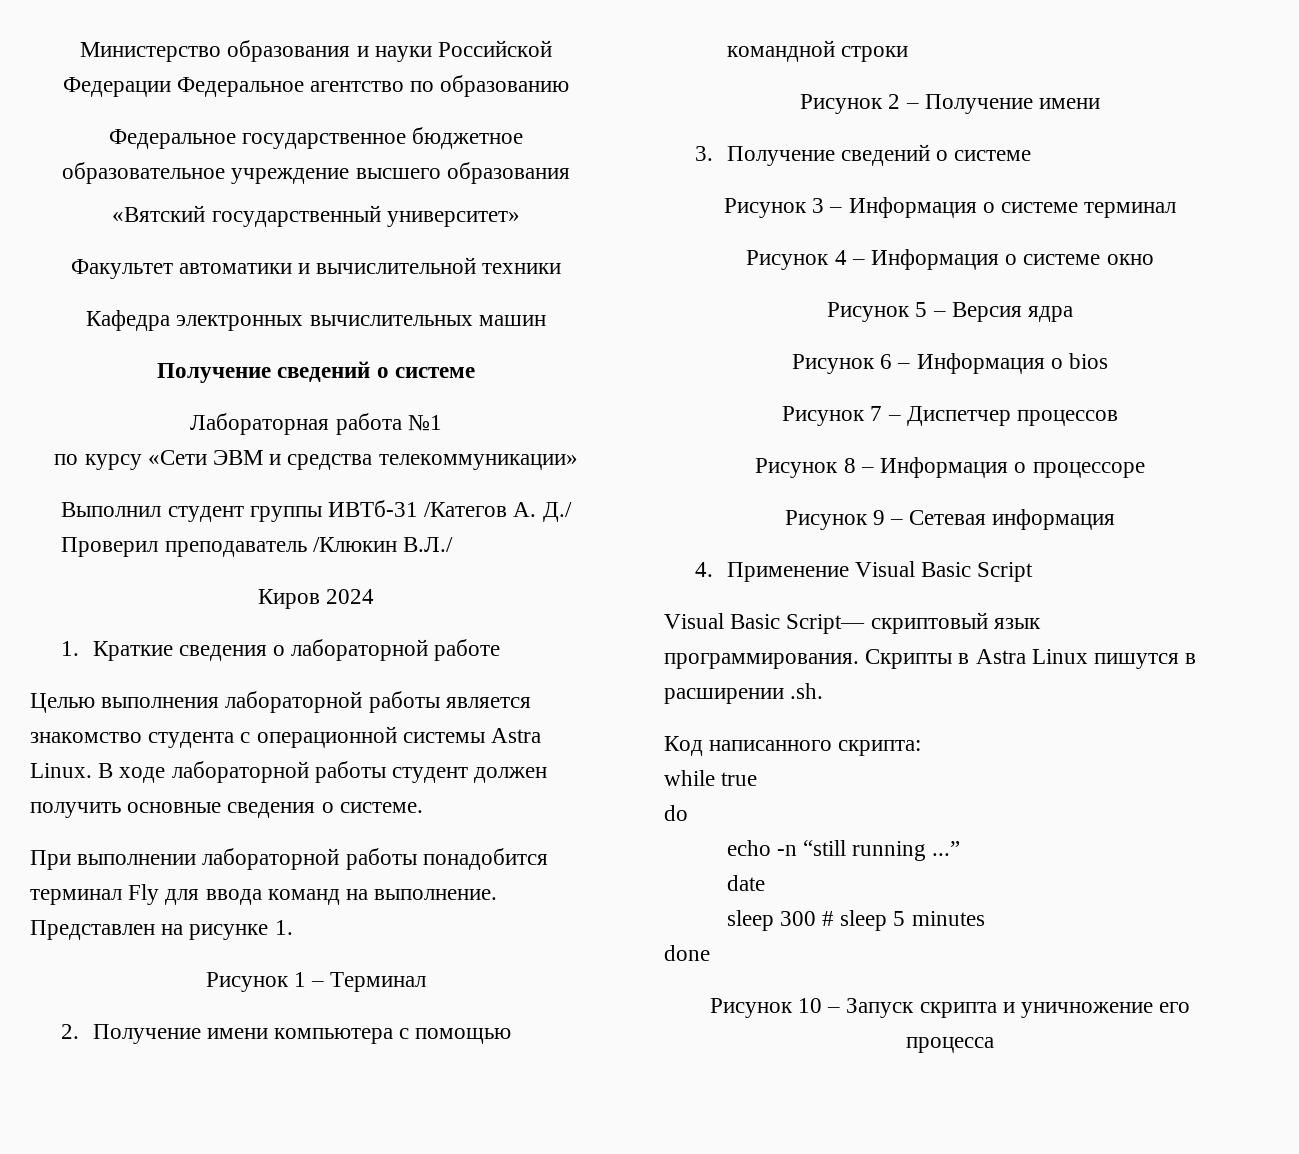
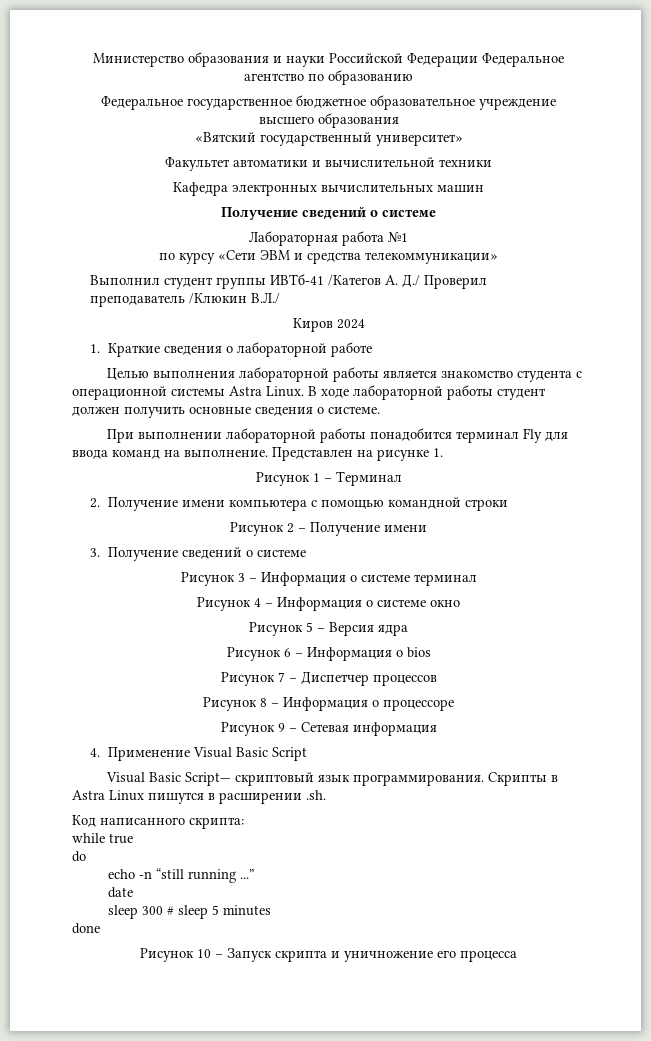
[327,500,418,517] ИВТб-31 -> [270,274,325,285] ИВТб-41

